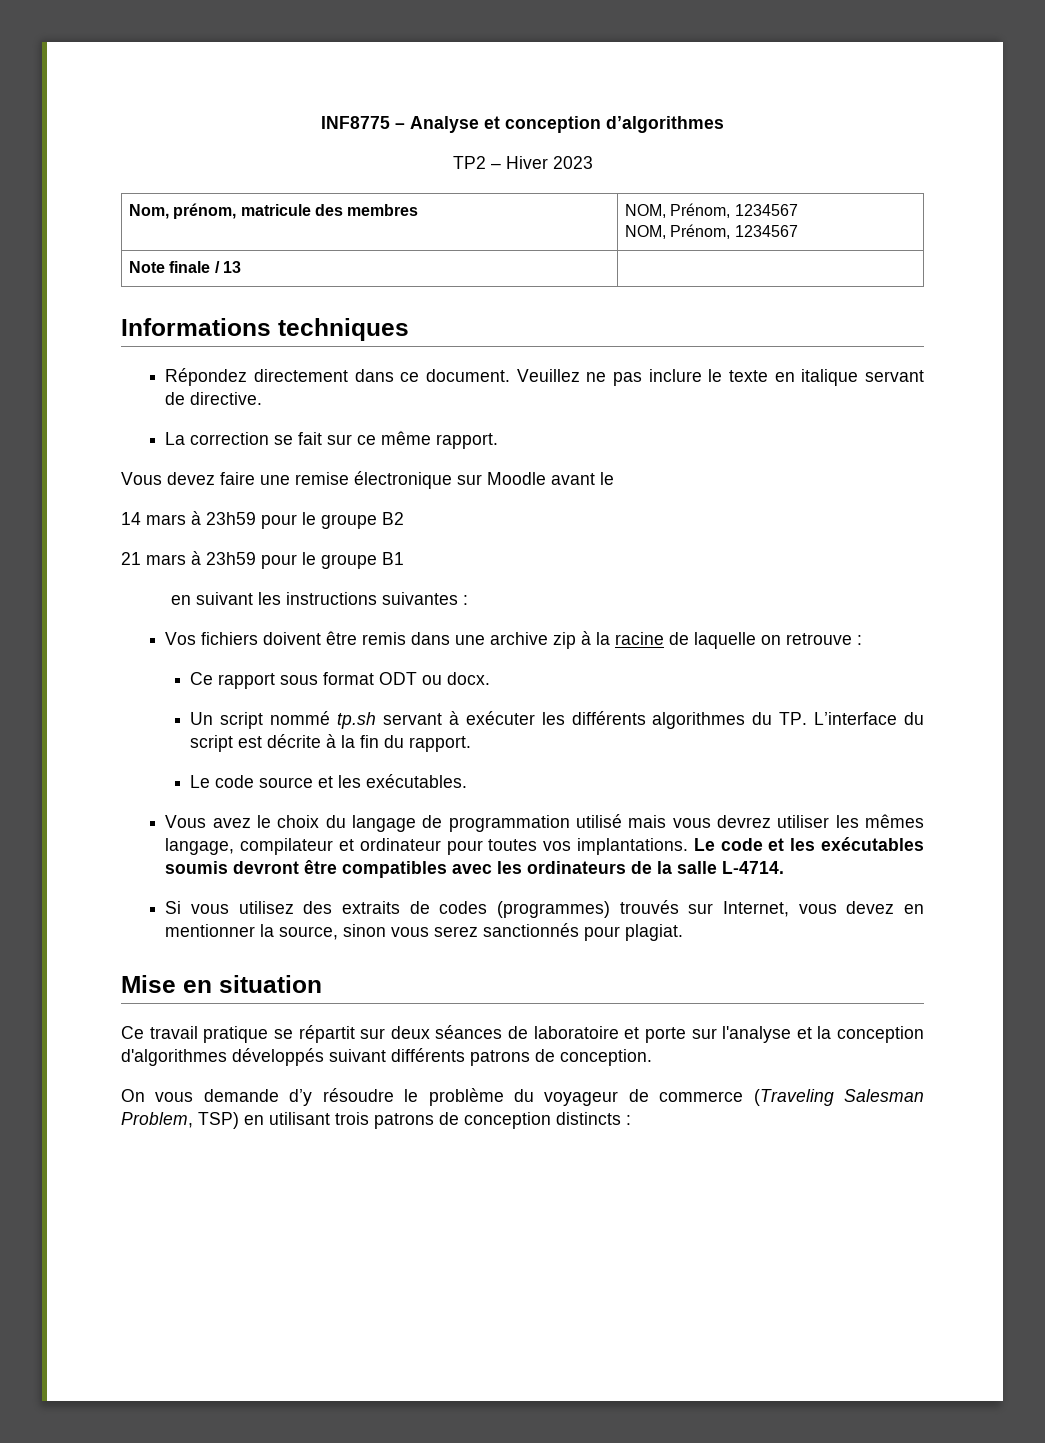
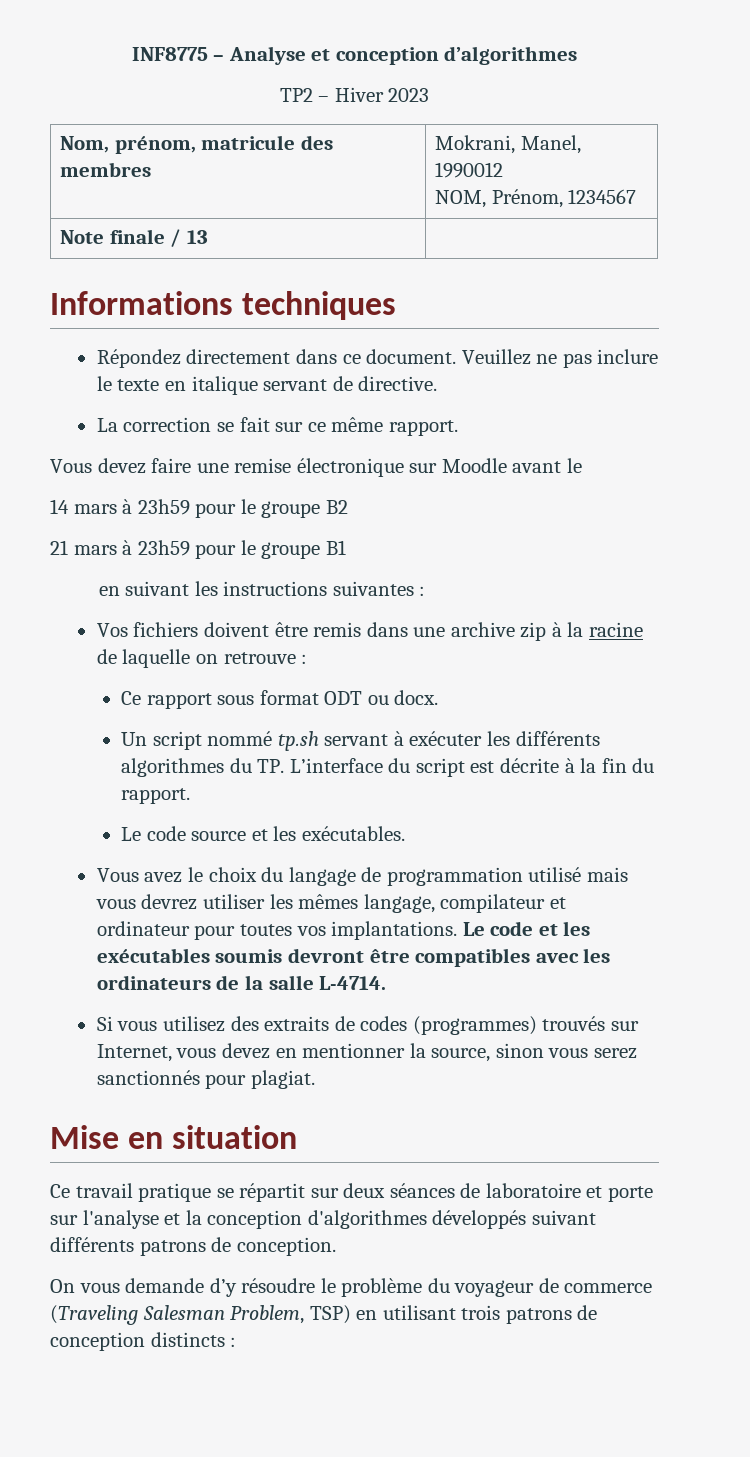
[624,203,798,218] NOM, Prénom, 1234567 -> [435,135,581,154] [435,162,504,178] Mokrani, Manel, 1990012

